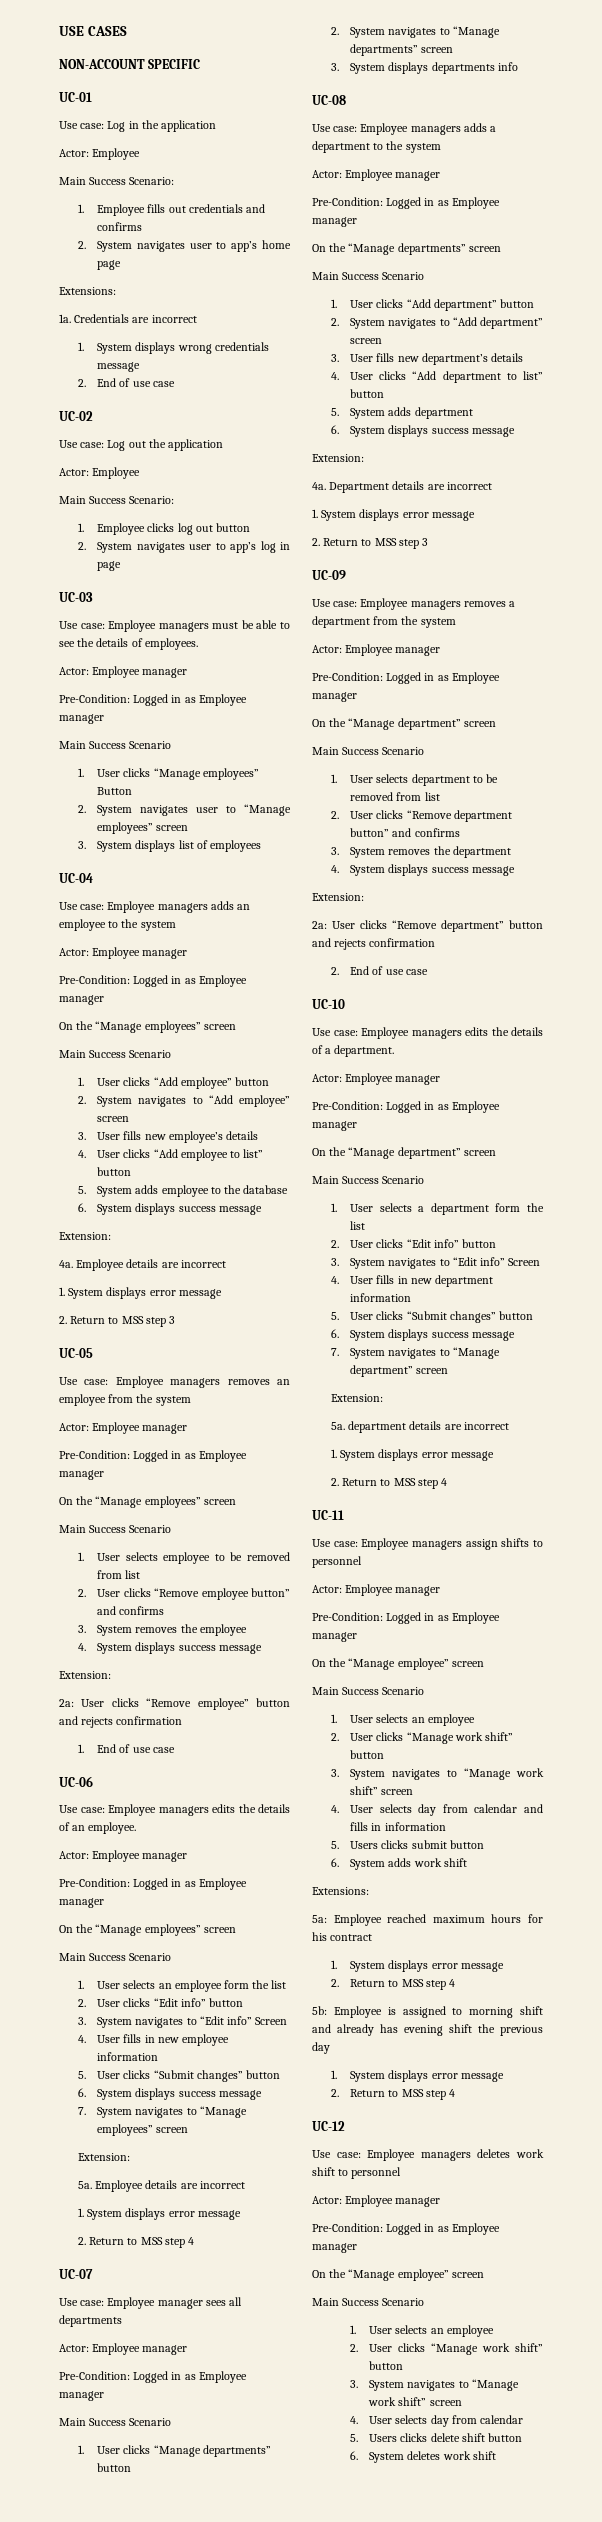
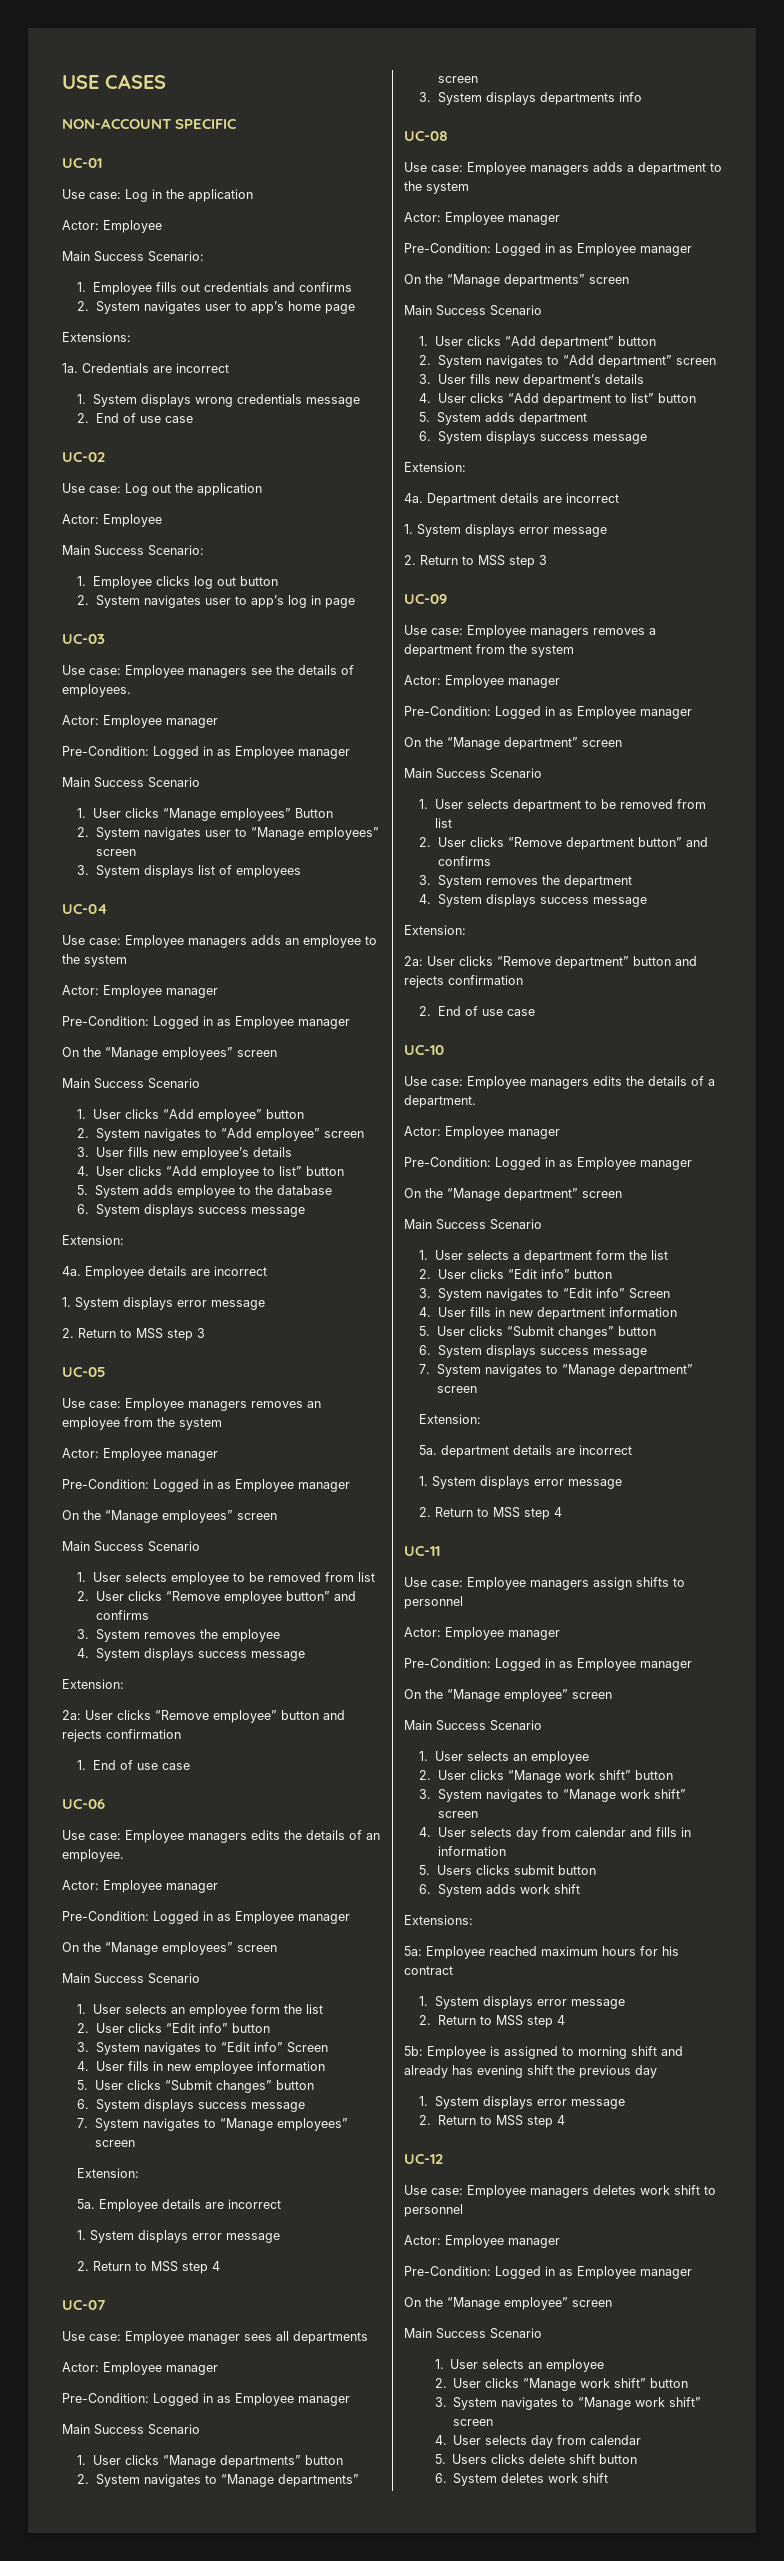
[212,620,291,629] must be able to -> (247, 673) none

